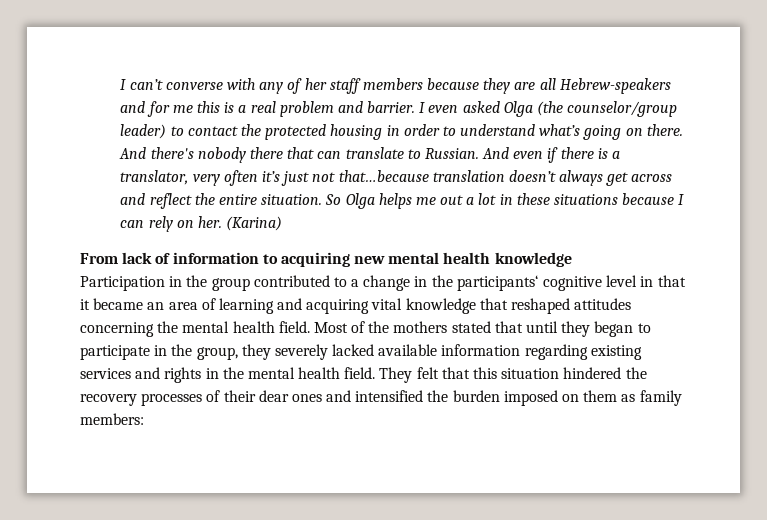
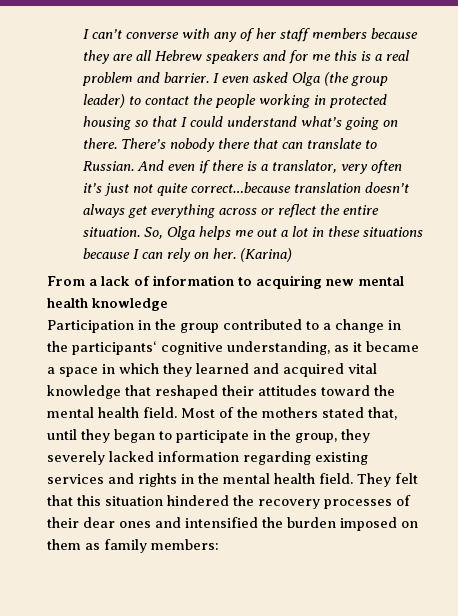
[559,78,671,94] Hebrew-speakers -> [154,50,259,64] Hebrew speakers
[567,101,678,117] counselor/group -> [350,76,388,86] group
[265,124,456,140] protected housing in order to -> [214,94,387,108] [82,116,223,130] people working in protected housing so that I could
[119,147,194,159] And there's -> [120,138,166,149] There’s
[338,170,429,182] that…because -> [156,182,291,196] quite correct…because
[631,174,673,182] [120,193,146,205] across and -> [150,204,275,218] everything across or
[325,194,342,205] So -> [143,227,163,239] So,
(118, 258) none -> [89,279,97,286] a
[606,275,686,287] [80,298,370,314] level in that it became an area of learning and acquiring -> [227,341,419,355] [47,363,344,377] understanding, as it became a space in which they learned and acquired
[574,298,632,310] [80,322,154,337] attitudes concerning -> [222,385,370,396] their attitudes toward
[494,321,523,333] that -> [368,407,397,420] that,
[378,344,438,356] available -> (154, 456) none

